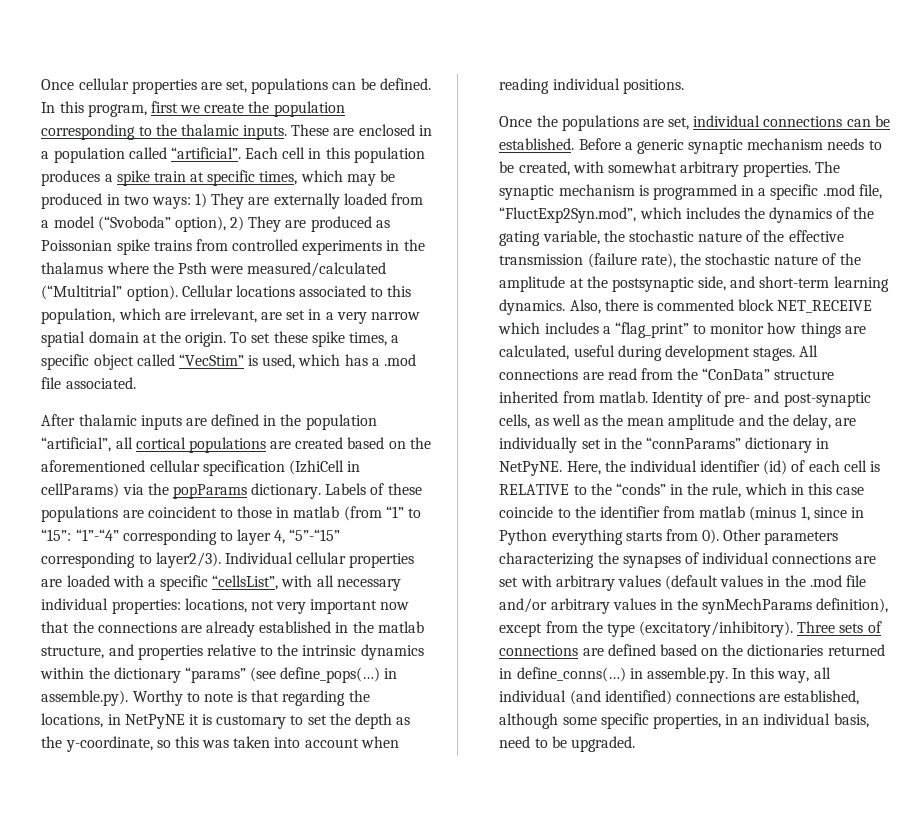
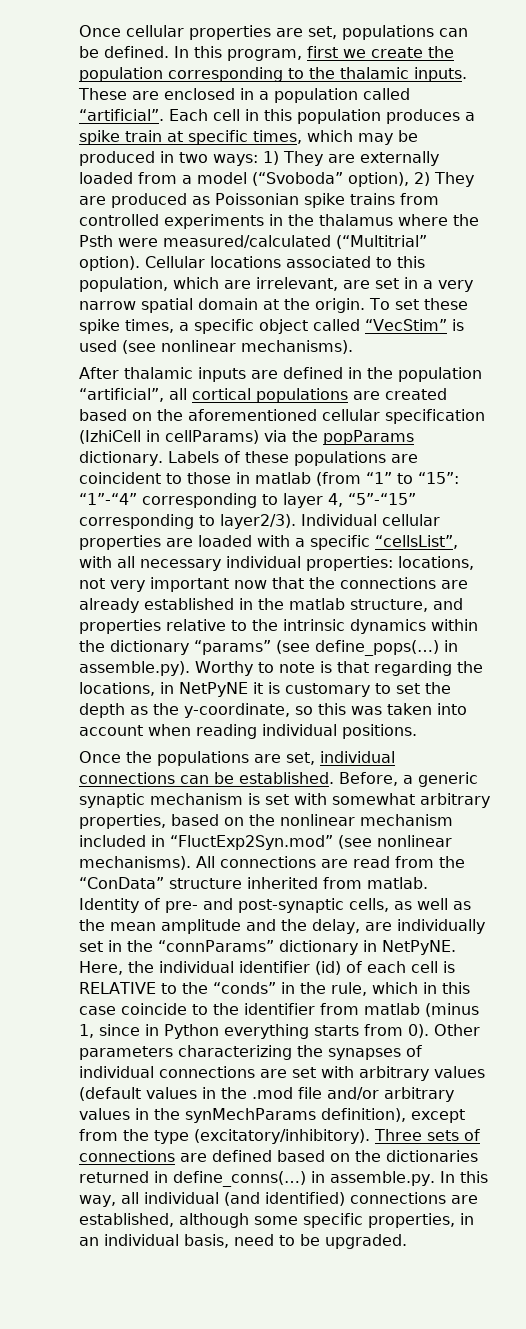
[262,354,417,369] [41,377,136,389] used, which has a .mod file associated. -> [79,340,354,354] used (see nonlinear mechanisms).
[578,138,621,150] Before -> [339,772,399,786] Before,
[827,138,882,150] [499,161,841,177] [499,184,882,200] [499,207,875,223] [499,230,844,246] [499,253,861,268] [499,276,889,292] [499,299,873,315] [498,322,866,338] [499,345,796,361] needs to be created, with somewhat arbitrary properties. The synaptic mechanism is programmed in a specific .mod file, “FluctExp2Syn.mod”, which includes the dynamics of the gating variable, the stochastic nature of the effective transmission (failure rate), the stochastic nature of the amplitude at the postsynaptic side, and short-term learning dynamics. Also, there is commented block NET_RECEIVE which includes a “flag_print” to monitor how things are calculated, useful during development stages. -> [248,793,491,808] [79,814,454,829] [79,835,453,850] [79,856,192,870] is set with somewhat arbitrary properties, based on the nonlinear mechanism included in “FluctExp2Syn.mod” (see nonlinear mechanisms).

